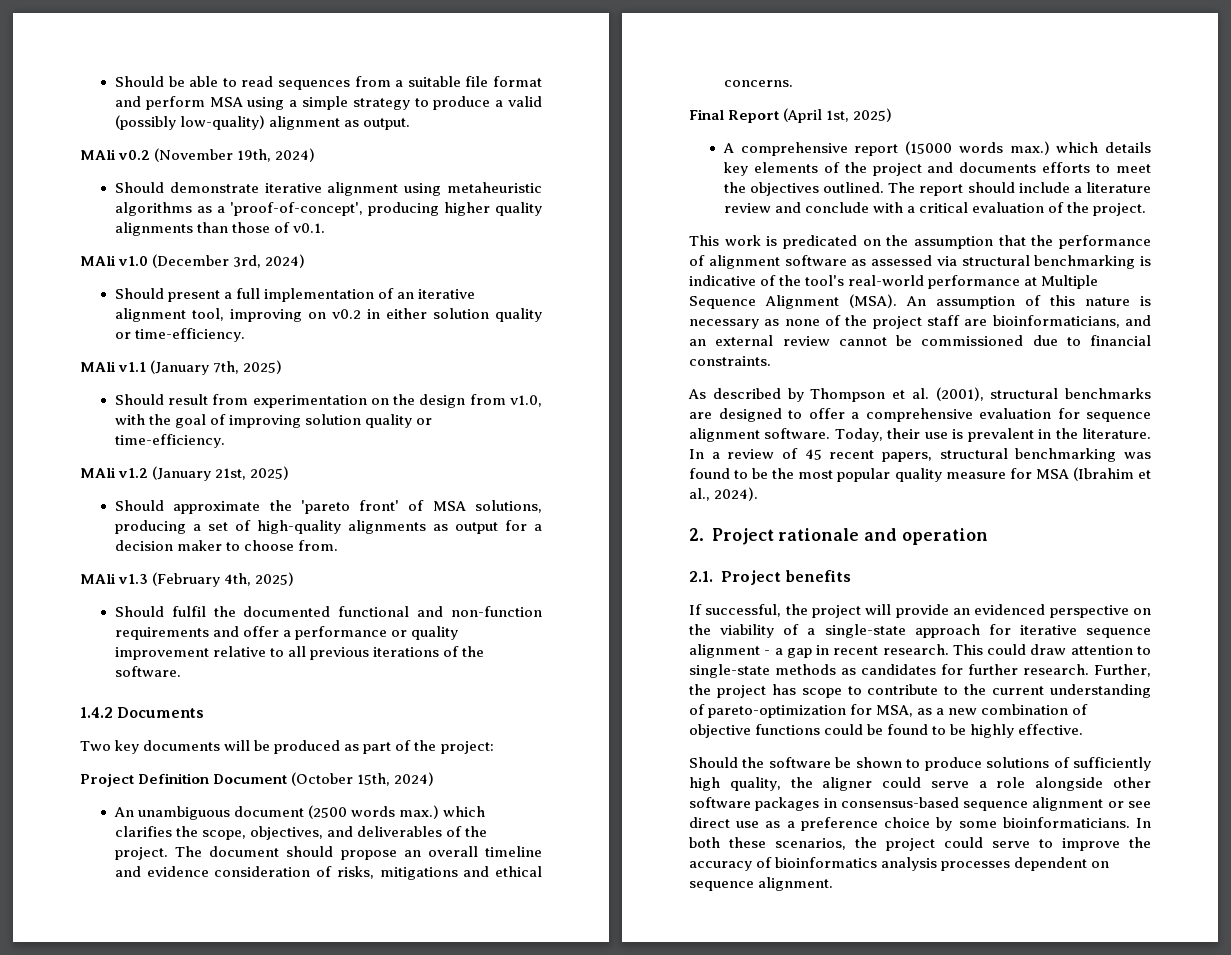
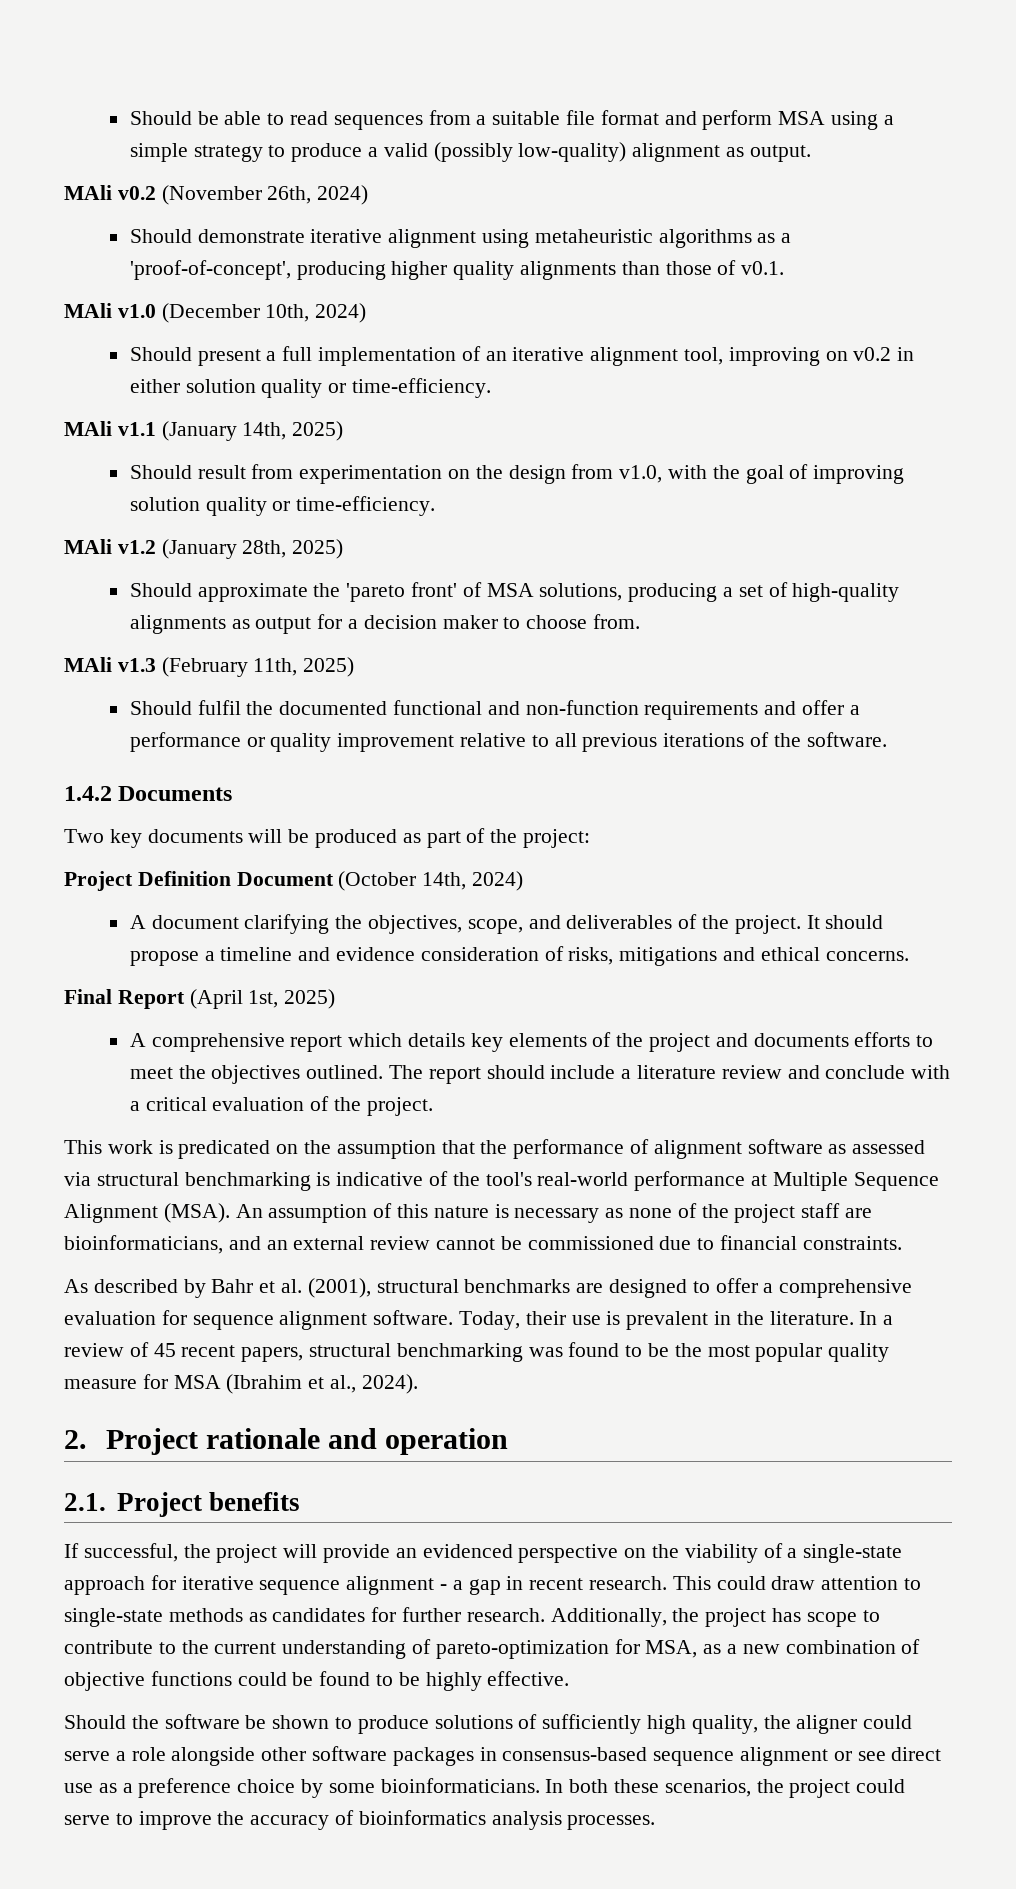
[237,149,272,162] 19th, -> [267,186,312,204] 26th,
[233,255,262,268] 3rd, -> [265,304,310,322] 10th,
[213,361,240,374] 7th, -> [242,422,287,440] 14th,
[215,468,247,480] 21st, -> [242,540,287,558] 28th,
[224,573,252,586] 4th, -> [253,658,298,676] 11th,
[357,772,435,786] [113,805,486,820] [114,826,324,840] 15th, 2024) // An unambiguous document (2500 words max.) which clarifies the scope, objectives, -> [422,871,524,891] [129,914,523,934] 14th, 2024) // A document clarifying the objectives, scope,
[175,846,478,860] The document should propose an overall -> [806,915,884,929] [129,951,215,966] It should propose a
[905,141,1050,155] (15000 words max.) -> (343, 1043) none
[810,388,886,402] Thompson -> [211,1279,254,1293] Bahr
[1094,664,1151,677] Further, -> [550,1608,667,1627] Additionally,
[941,857,1110,871] [689,877,834,891] processes dependent on sequence alignment. -> [567,1815,656,1830] processes.

